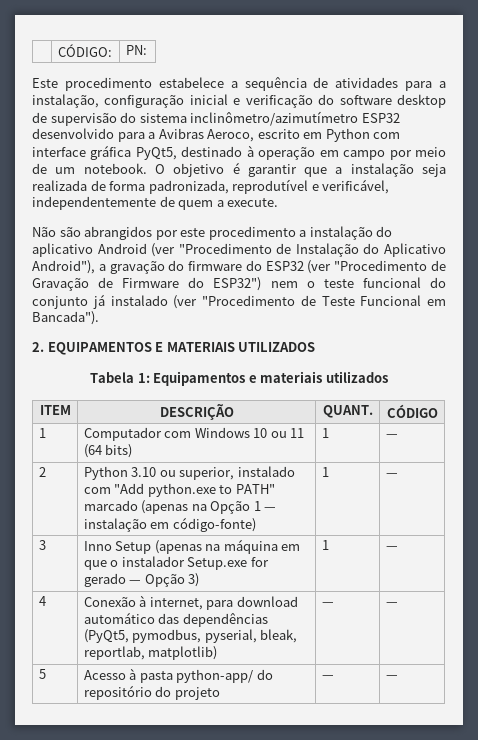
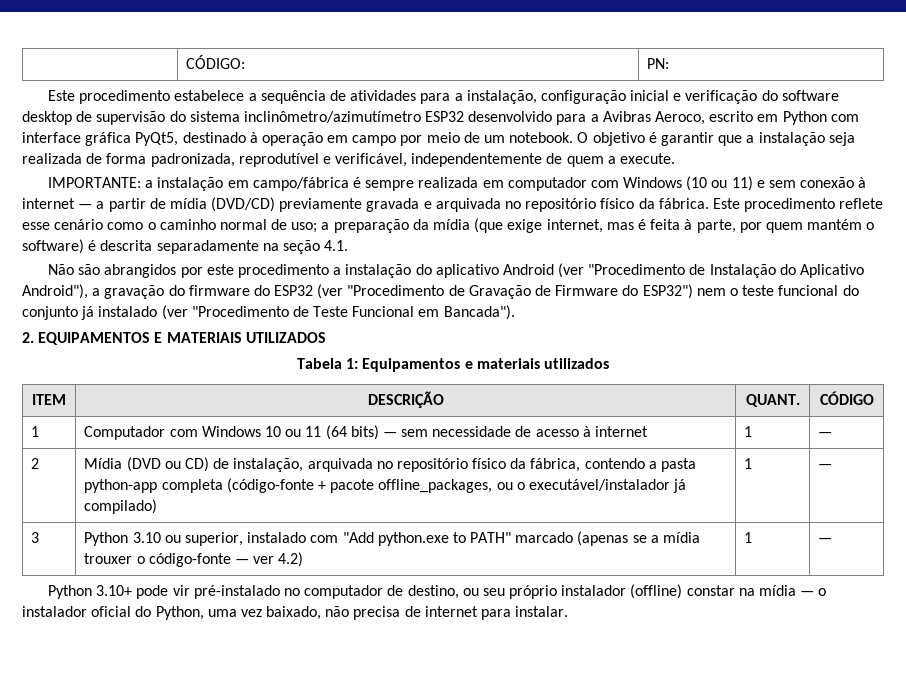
(279, 202) none -> [48,176,867,191] [22,197,884,212] [22,218,875,233] [22,239,349,254] // IMPORTANTE: a instalação em campo/fábrica é sempre realizada em computador com Windows (10 ou 11) e sem conexão à internet — a partir de mídia (DVD/CD) previamente gravada e arquivada no repositório físico da fábrica. Este procedimento reflete esse cenário como o caminho normal de uso; a preparação da mídia (que exige internet, mas é feita à parte, por quem mantém o software) é descrita separadamente na seção 4.1.
[321,428,329,438] [385,434,398,438] [38,467,46,477] | 1 | — // 2 -> [382,426,648,437] [744,426,753,437] [818,432,833,437] [31,458,40,469] [84,457,696,472] [84,478,687,493] [84,499,158,514] [744,458,753,469] [818,464,833,469] [31,532,40,543] — sem necessidade de acesso à internet | 1 | — // 2 | Mídia (DVD ou CD) de instalação, arquivada no repositório físico da fábrica, contendo a pasta python-app completa (código-fonte + pacote offline_packages, ou o executável/instalador já compilado) | 1 | — // 3
[191,501,277,514] [83,517,256,532] [321,467,329,477] [385,473,398,477] [38,540,46,550] [83,539,301,554] [83,556,269,570] [83,573,200,587] [321,540,329,550] [385,546,398,550] [38,596,46,606] [83,595,298,610] [83,612,268,627] [83,629,298,643] [83,646,218,660] [321,602,334,606] [385,602,398,606] [38,669,46,679] [83,668,273,683] [83,685,220,700] [321,675,334,679] [385,675,398,679] na Opção 1 — instalação em código-fonte) | 1 | — // 3 | Inno Setup (apenas na máquina em que o instalador Setup.exe for gerado — Opção 3) | 1 | — // 4 | Conexão à internet, para download automático das dependências (PyQt5, pymodbus, pyserial, bleak, reportlab, matplotlib) | — | — // 5 | Acesso à pasta python-app/ do repositório do projeto | — | — -> [632,532,700,543] [84,552,304,567] [744,532,753,543] [818,538,833,543] [48,584,827,599] [22,606,569,620] se a mídia trouxer o código-fonte — ver 4.2) | 1 | — // Python 3.10+ pode vir pré-instalado no computador de destino, ou seu próprio instalador (offline) constar na mídia — o instalador oficial do Python, uma vez baixado, não precisa de internet para instalar.

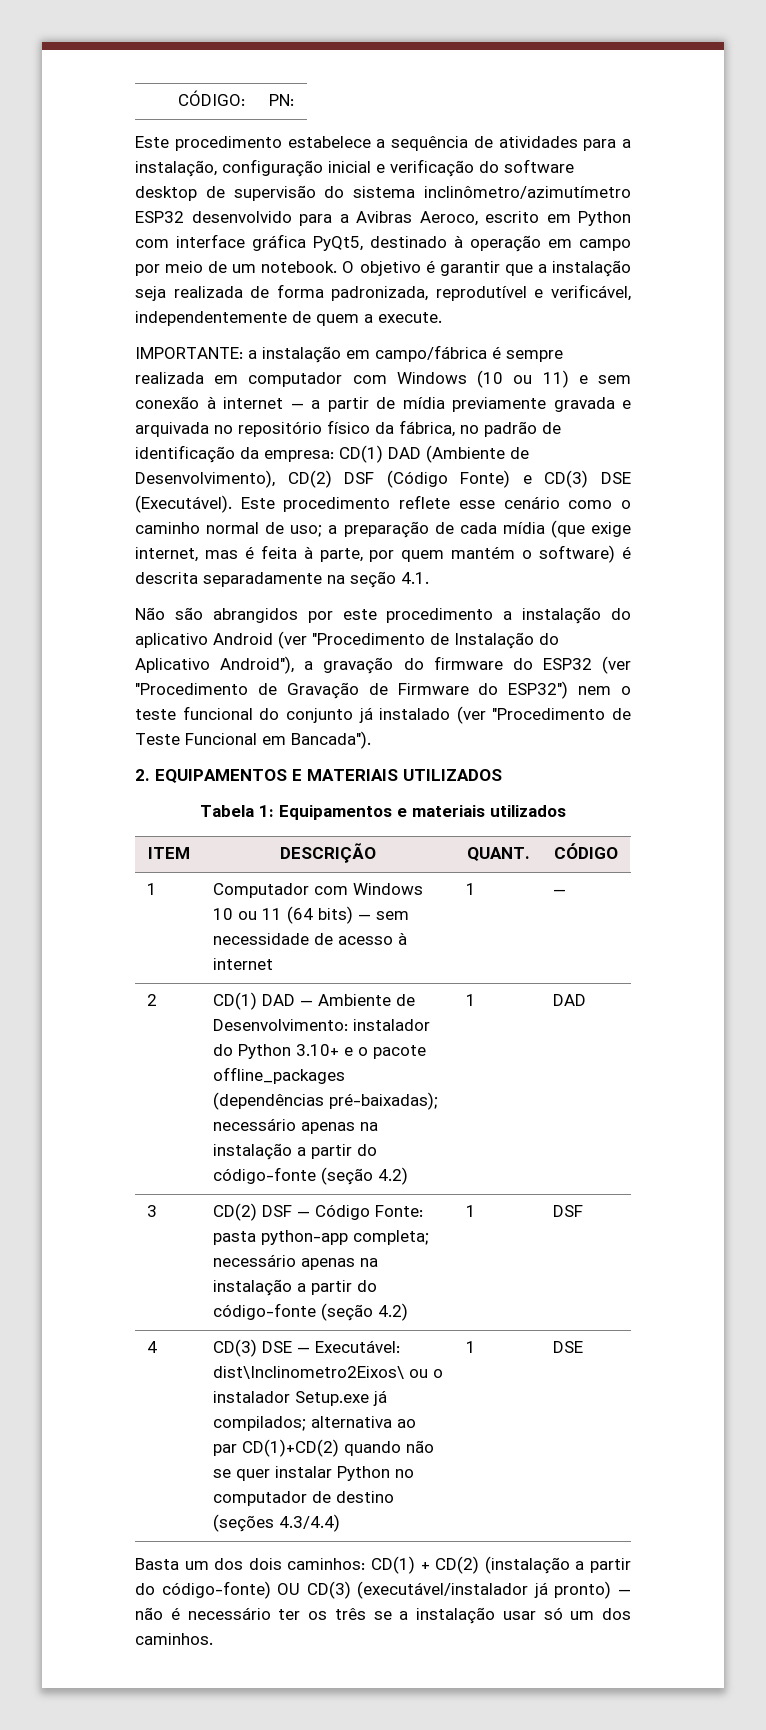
[211,197,276,212] (DVD/CD) -> (445, 403) none
[658,198,709,209] fábrica. -> [399,420,561,437] [135,445,529,463] [135,470,631,488] [135,495,232,513] fábrica, no padrão de identificação da empresa: CD(1) DAD (Ambiente de Desenvolvimento), CD(2) DSF (Código Fonte) e CD(3) DSE (Executável).
[412,219,429,230] da -> [434,522,497,534] de cada
[84,457,696,472] [84,478,687,493] [84,499,158,514] [744,458,753,469] [818,464,833,469] [31,532,40,543] [84,531,700,546] [84,552,304,567] [744,532,753,543] [818,538,833,543] [48,584,827,599] [22,606,569,620] Mídia (DVD ou CD) de instalação, arquivada no repositório físico da fábrica, contendo a pasta python-app completa (código-fonte + pacote offline_packages, ou o executável/instalador já compilado) | 1 | — // 3 | Python 3.10 ou superior, instalado com "Add python.exe to PATH" marcado (apenas se a mídia trouxer o código-fonte — ver 4.2) | 1 | — // Python 3.10+ pode vir pré-instalado no computador de destino, ou seu próprio instalador (offline) constar na mídia — o instalador oficial do Python, uma vez baixado, não precisa de internet para instalar. -> [212,992,415,1010] [212,1019,430,1031] [212,1044,426,1059] [212,1067,345,1084] [212,1092,438,1110] [212,1118,378,1134] [212,1143,377,1160] [212,1167,408,1185] [465,994,476,1006] [552,994,586,1006] [146,1205,157,1217] [212,1203,423,1221] [212,1230,429,1245] [212,1254,378,1270] [212,1279,377,1296] [212,1303,408,1321] [465,1205,476,1217] [552,1205,583,1217] [146,1341,157,1353] [212,1339,400,1357] [212,1366,443,1379] [212,1390,387,1406] [212,1416,416,1431] [212,1439,434,1457] [212,1466,414,1481] [212,1491,394,1506] [212,1514,340,1532] [465,1341,476,1353] [552,1341,583,1353] [135,1556,632,1574] [135,1581,631,1599] [135,1607,631,1624] [135,1633,213,1645] CD(1) DAD — Ambiente de Desenvolvimento: instalador do Python 3.10+ e o pacote offline_packages (dependências pré-baixadas); necessário apenas na instalação a partir do código-fonte (seção 4.2) | 1 | DAD // 3 | CD(2) DSF — Código Fonte: pasta python-app completa; necessário apenas na instalação a partir do código-fonte (seção 4.2) | 1 | DSF // 4 | CD(3) DSE — Executável: dist\Inclinometro2Eixos\ ou o instalador Setup.exe já compilados; alternativa ao par CD(1)+CD(2) quando não se quer instalar Python no computador de destino (seções 4.3/4.4) | 1 | DSE // Basta um dos dois caminhos: CD(1) + CD(2) (instalação a partir do código-fonte) OU CD(3) (executável/instalador já pronto) — não é necessário ter os três se a instalação usar só um dos caminhos.

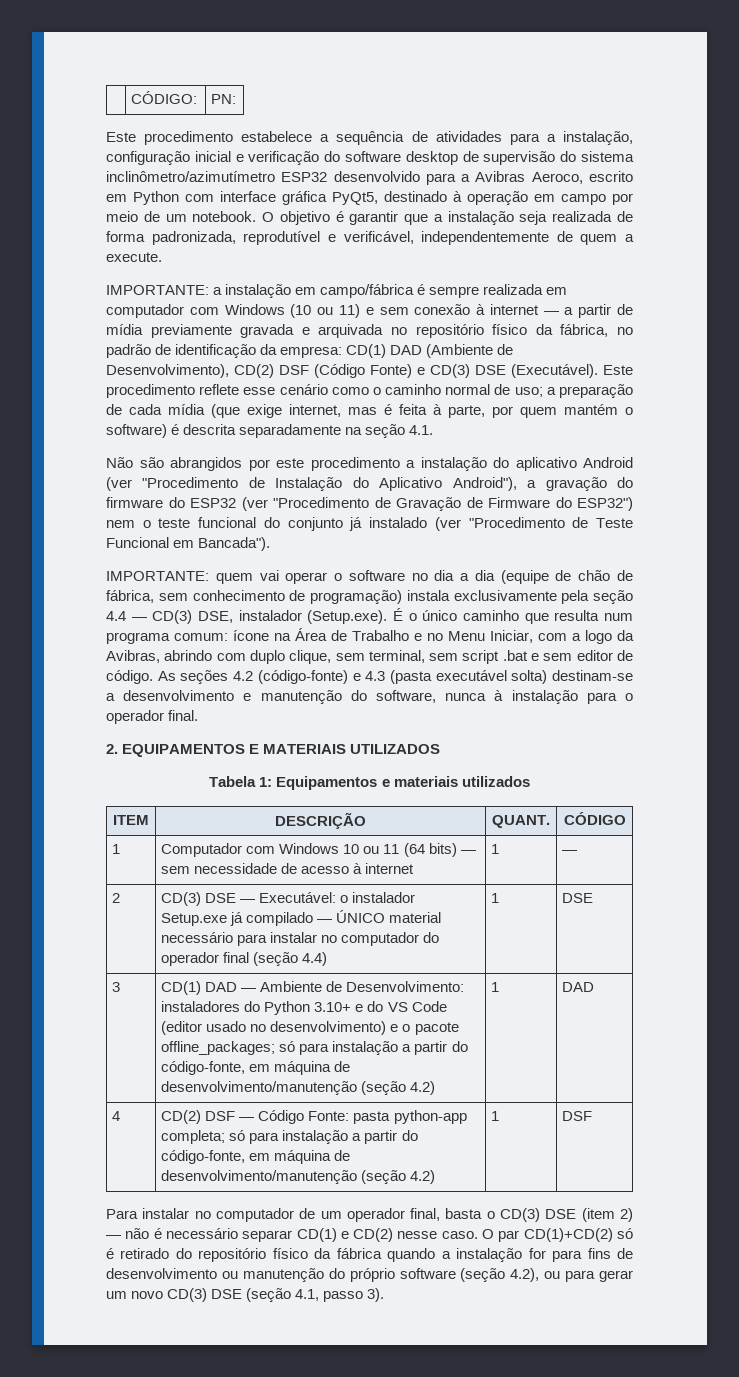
(371, 740) none -> [106,570,633,584] [106,590,633,604] [106,608,634,624] [106,628,634,644] [106,650,634,664] [106,670,633,684] [106,690,633,704] [106,710,199,724] // IMPORTANTE: quem vai operar o software no dia a dia (equipe de chão de fábrica, sem conhecimento de programação) instala exclusivamente pela seção 4.4 — CD(3) DSE, instalador (Setup.exe). É o único caminho que resulta num programa comum: ícone na Área de Trabalho e no Menu Iniciar, com a logo da Avibras, abrindo com duplo clique, sem terminal, sem script .bat e sem editor de código. As seções 4.2 (código-fonte) e 4.3 (pasta executável solta) destinam-se a desenvolvimento e manutenção do software, nunca à instalação para o operador final.
(157, 1000) none -> [161,892,416,906] [161,910,442,926] [161,932,440,946] [161,952,328,966] [491,893,500,903] [562,893,594,903] [112,982,121,992] | CD(3) DSE — Executável: o instalador Setup.exe já compilado — ÚNICO material necessário para instalar no computador do operador final (seção 4.4) | 1 | DSE // 3
[352,1019,430,1031] instalador -> [161,1001,241,1012] instaladores
[357,1045,426,1059] [212,1067,345,1084] [212,1092,438,1110] [212,1118,378,1134] [212,1143,377,1160] [212,1167,316,1184] o pacote offline_packages (dependências pré-baixadas); necessário apenas na instalação a partir do código-fonte -> [367,1001,447,1012] [161,1021,459,1035] [161,1041,468,1055] [161,1061,351,1075] [161,1081,358,1095] do VS Code (editor usado no desenvolvimento) e o pacote offline_packages; só para instalação a partir do código-fonte, em máquina de desenvolvimento/manutenção
[146,1205,157,1217] 3 -> [112,1111,121,1121] 4
[212,1254,378,1270] [212,1279,377,1296] [212,1303,316,1320] necessário apenas na instalação a partir do código-fonte -> [229,1130,418,1144] [161,1150,351,1164] [161,1170,358,1184] só para instalação a partir do código-fonte, em máquina de desenvolvimento/manutenção
[146,1341,157,1353] [212,1339,400,1357] [212,1366,443,1379] [212,1390,387,1406] [212,1416,416,1431] [212,1439,434,1457] [212,1466,414,1481] [212,1491,394,1506] [212,1514,340,1532] [465,1341,476,1353] [552,1341,583,1353] [135,1556,632,1574] [135,1581,631,1599] [135,1607,631,1624] [135,1633,213,1645] // 4 | CD(3) DSE — Executável: dist\Inclinometro2Eixos\ ou o instalador Setup.exe já compilados; alternativa ao par CD(1)+CD(2) quando não se quer instalar Python no computador de destino (seções 4.3/4.4) | 1 | DSE // Basta um dos dois caminhos: CD(1) + CD(2) (instalação a partir do código-fonte) OU CD(3) (executável/instalador já pronto) — não é necessário ter os três se a instalação usar só um dos caminhos. -> [106,1208,634,1222] [106,1228,634,1242] [106,1248,633,1262] [106,1268,633,1282] [106,1288,385,1302] // Para instalar no computador de um operador final, basta o CD(3) DSE (item 2) — não é necessário separar CD(1) e CD(2) nesse caso. O par CD(1)+CD(2) só é retirado do repositório físico da fábrica quando a instalação for para fins de desenvolvimento ou manutenção do próprio software (seção 4.2), ou para gerar um novo CD(3) DSE (seção 4.1, passo 3).

